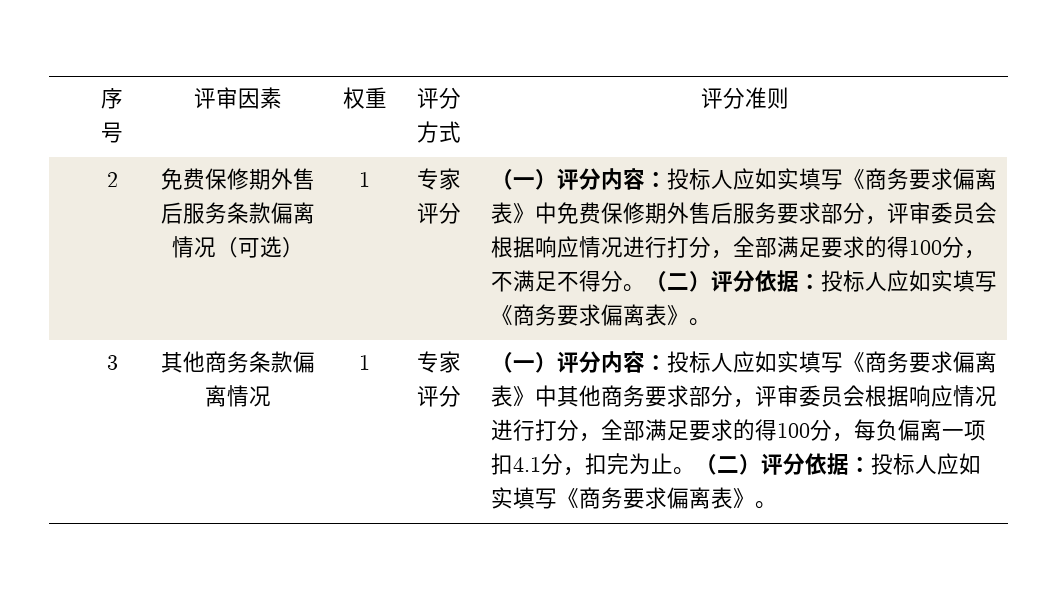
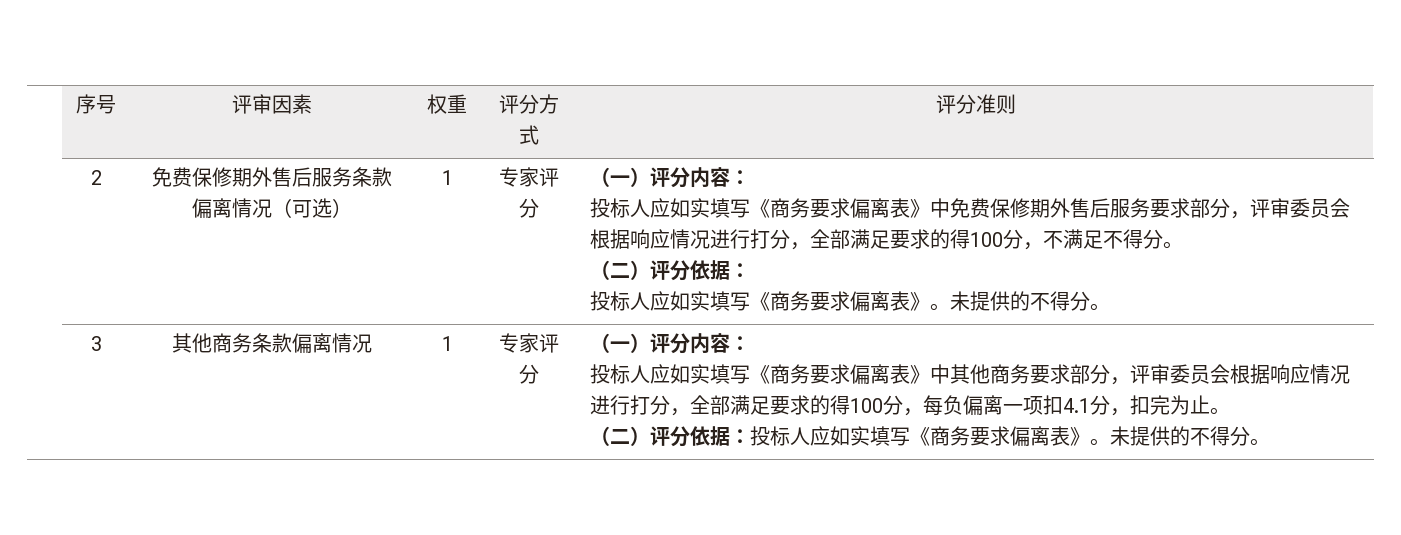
(668, 179) none -> (750, 177) //
[645,270,998,292] [491,304,712,326] （二）评分依据：投标人应如实填写《商务要求偏离表》。 -> [589,260,750,281] [589,291,1110,312] // （二）评分依据： // 投标人应如实填写《商务要求偏离表》。未提供的不得分。
(668, 362) none -> (750, 343) //
(696, 471) none -> (1230, 411) //
(778, 505) none -> [1109,426,1270,446] 未提供的不得分。

